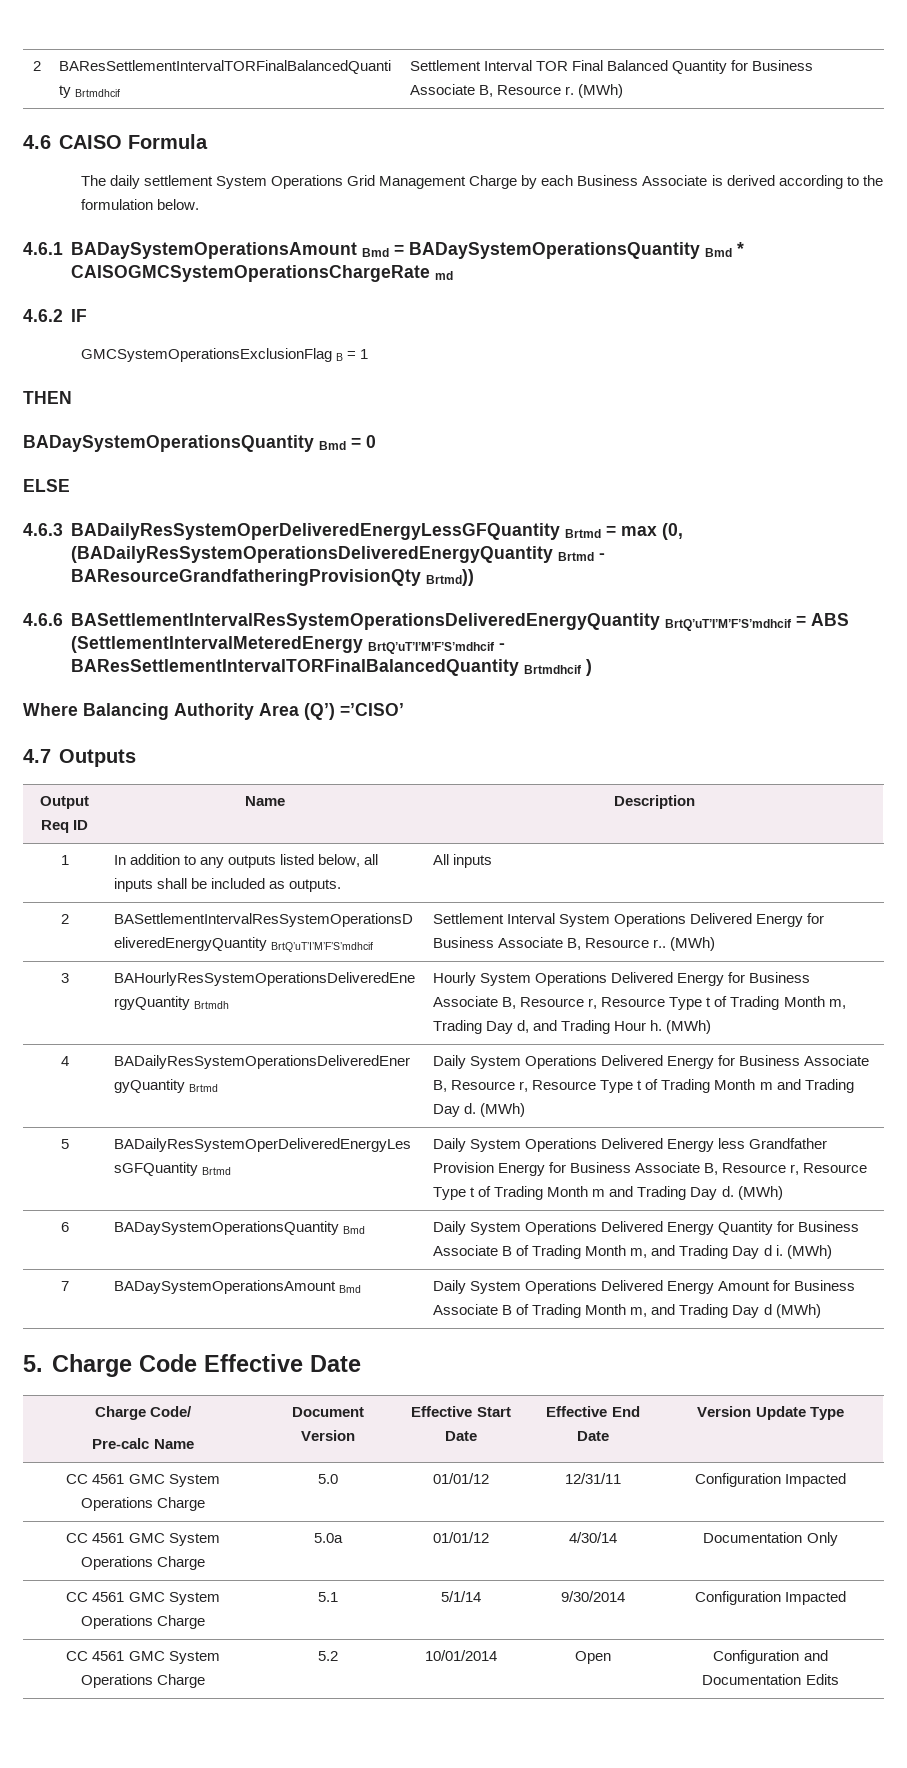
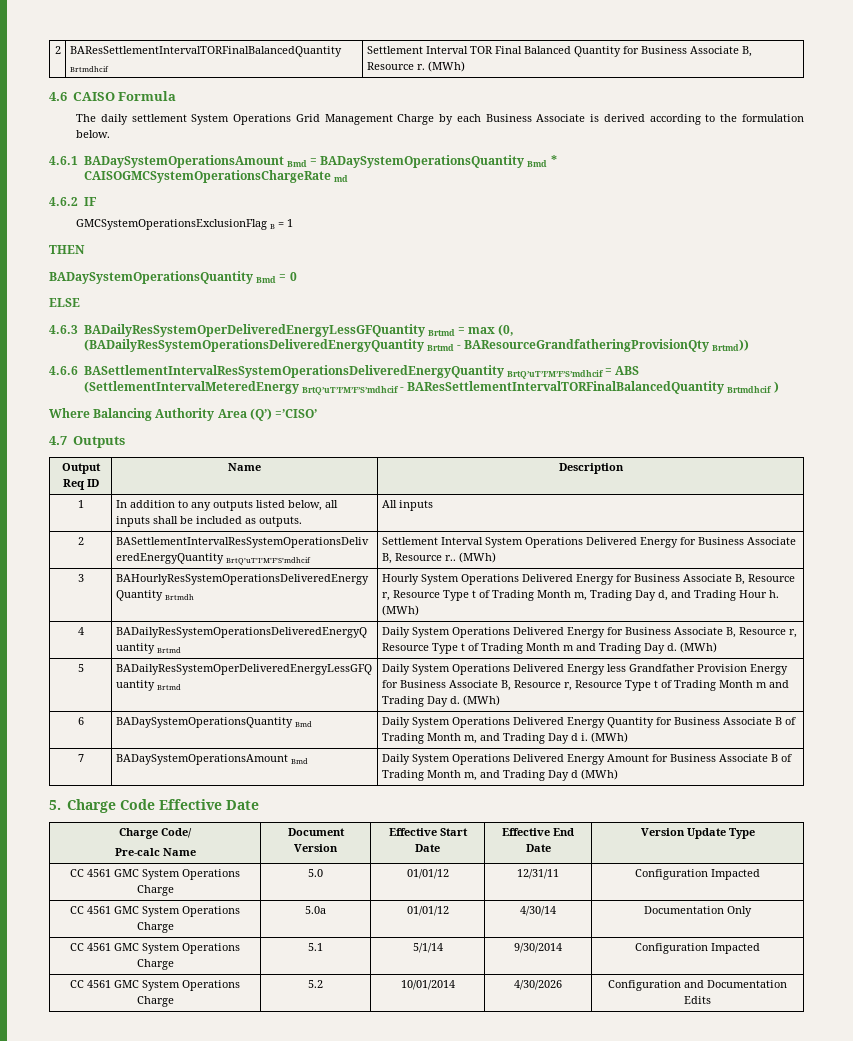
[575,1651,611,1664] Open -> [514,980,562,990] 4/30/2026

